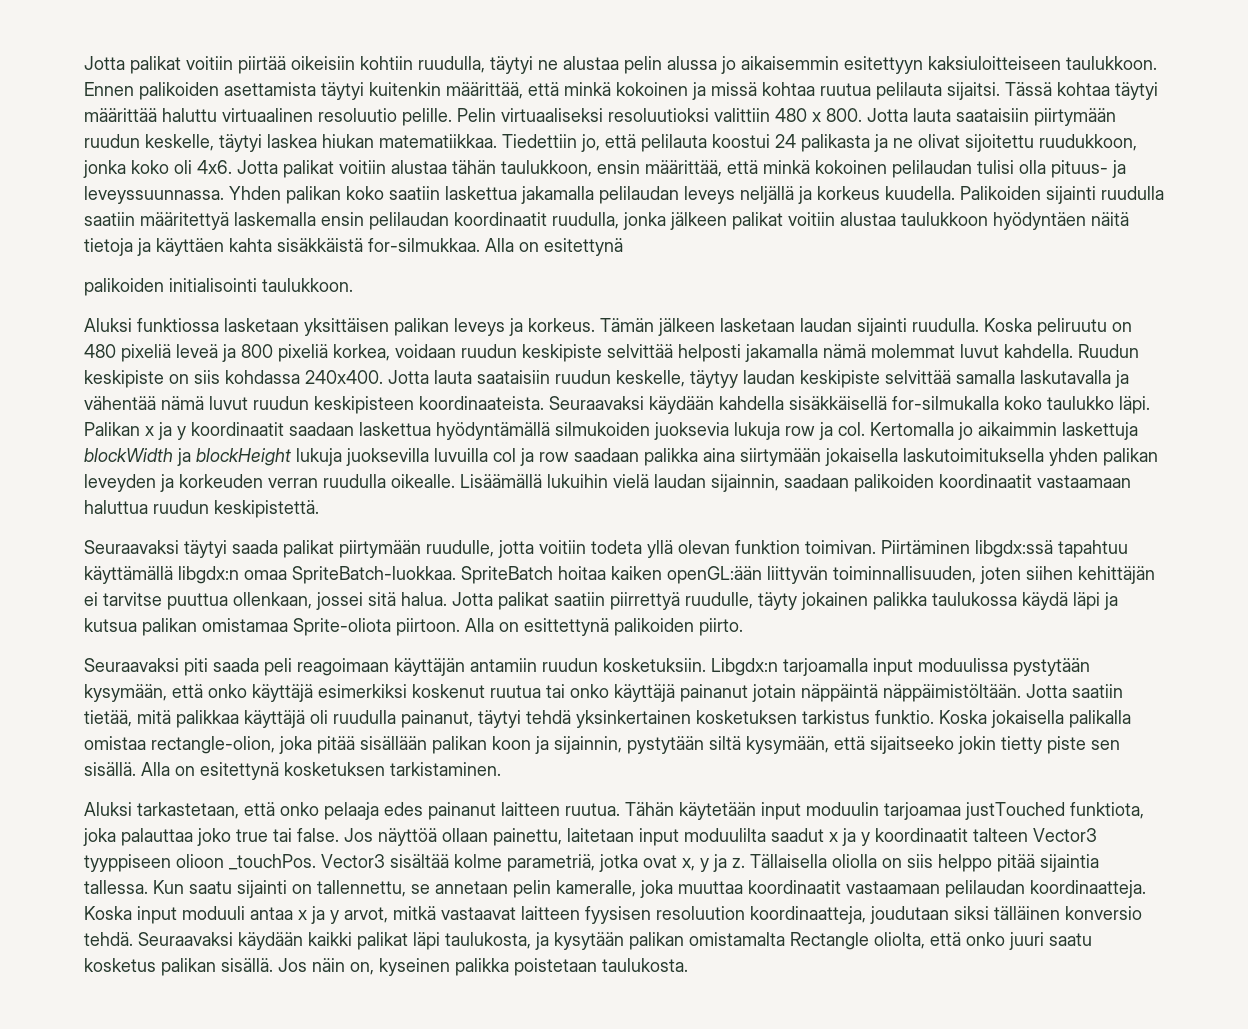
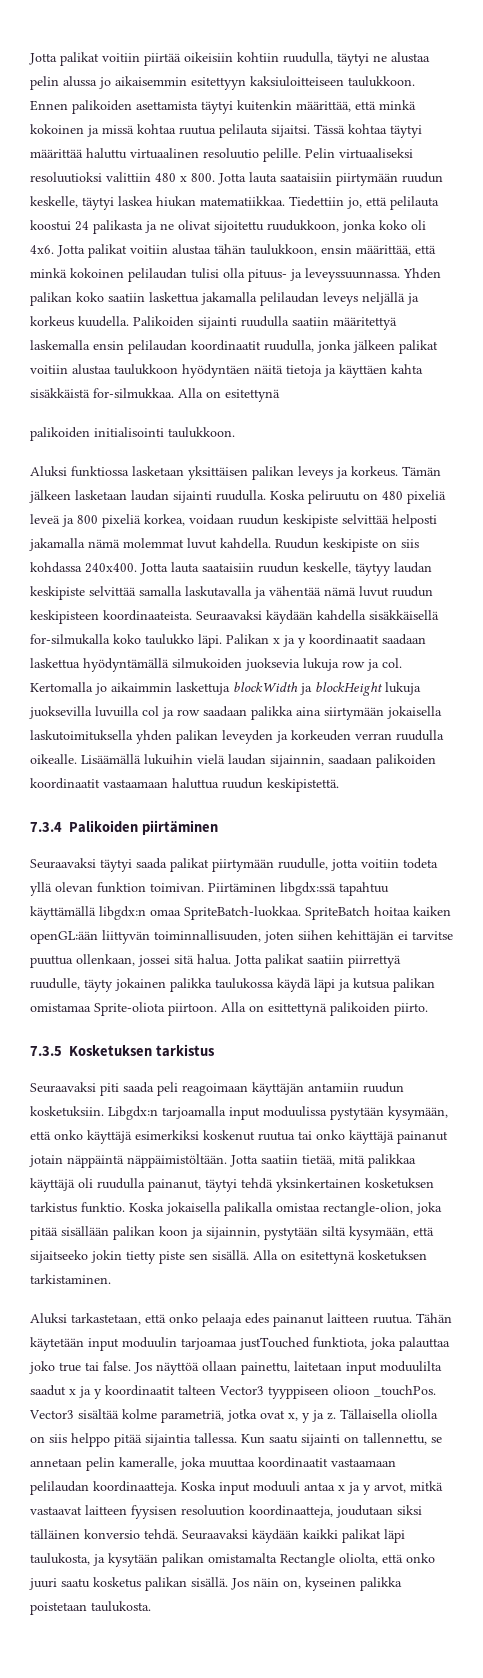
(319, 509) none -> [30,820,218,835] // 7.3.4 Palikoiden piirtäminen
(743, 627) none -> [30,1044,215,1057] // 7.3.5 Kosketuksen tarkistus

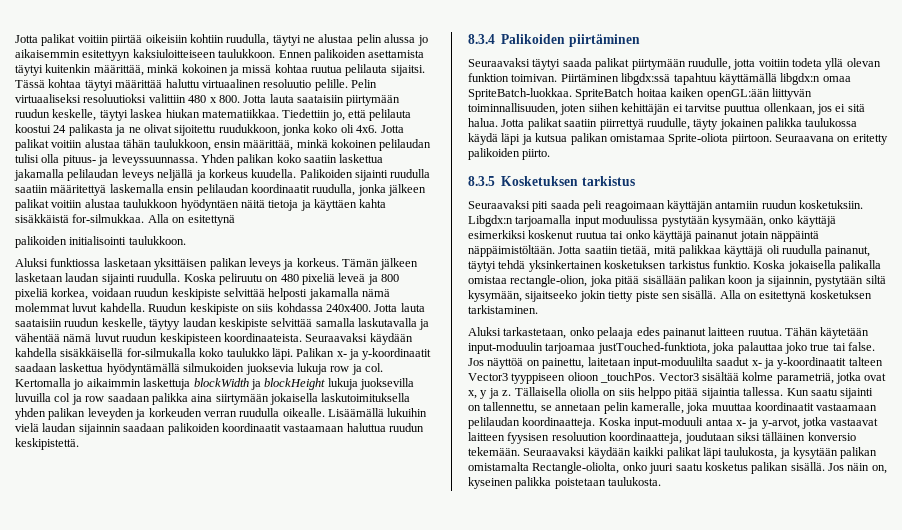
[355,101,376,110] että -> (144, 70) none
[415,245,436,254] että -> (294, 145) none
[273,634,379,648] x ja y koordinaatit -> [336,348,432,360] x- ja y-koordinaatit
[270,755,324,767] sijainnin, -> [78,424,121,435] sijainnin
[30,822,62,832] 7.3.4 -> [468,34,495,44] 8.3.4
[138,955,170,967] jossei -> [817,104,846,115] jos ei
[221,1002,327,1016] Alla on esittettynä -> [775,134,888,145] Seuraavana on eritetty
[30,1046,62,1056] 7.3.5 -> [468,176,495,186] 8.3.5
[30,1131,51,1140] että -> (766, 221) none
[413,1227,434,1236] että -> (522, 296) none
[145,1314,166,1323] että -> (567, 333) none
[88,1337,367,1351] input moduulin tarjoamaa justTouched funktiota, -> [468,342,710,354] input-moduulin tarjoamaa justTouched-funktiota,
[202,1361,237,1371] ollaan -> [526,360,540,366] on
[346,1361,442,1375] [30,1385,175,1399] input moduulilta saadut x ja y koordinaatit -> [632,357,847,369] input-moduulilta saadut x- ja y-koordinaatit
[219,1481,443,1495] input moduuli antaa x ja y arvot, mitkä -> [634,417,827,429] input-moduuli antaa x- ja y-arvot, jotka
[144,1529,178,1540] tehdä. -> [468,447,520,456] tekemään.
[280,1553,403,1567] Rectangle oliolta, että -> [532,462,620,474] Rectangle-oliolta,

